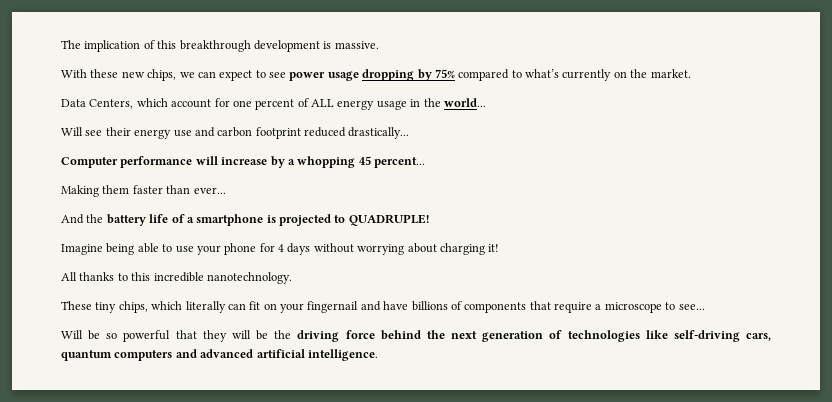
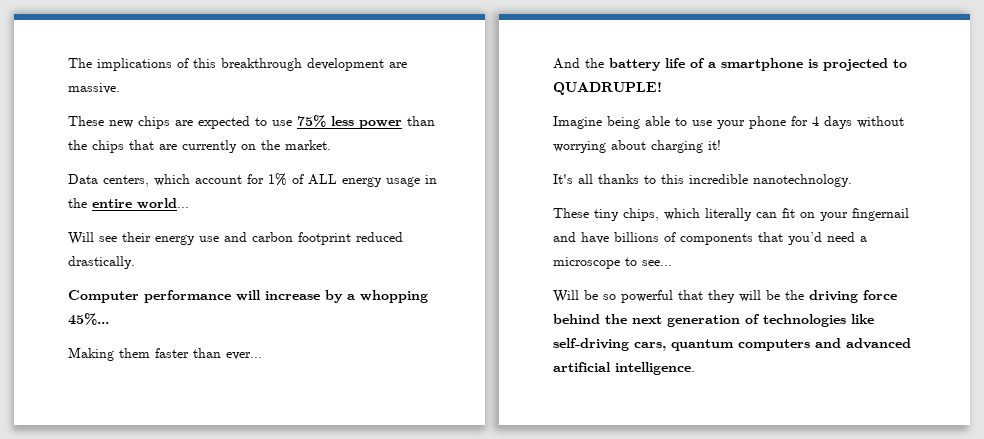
[84,40,141,52] implication -> [97,58,172,71] implications
[323,41,332,49] is -> [389,62,407,68] are
[61,69,559,81] With these new chips, we can expect to see power usage dropping by 75% compared to what’s -> [68,115,435,129] [68,140,177,153] These new chips are expected to use 75% less power than the chips that are
[89,99,134,109] Centers, -> [103,175,149,187] centers,
[232,99,295,110] one percent -> [268,173,287,186] 1%
(441, 102) none -> [92,199,132,208] entire
[348,127,410,139] drastically... -> [68,256,135,269] drastically.
[358,156,425,168] 45 percent... -> [68,313,109,325] 45%...
[61,272,77,281] All -> [553,174,593,184] It's all
[554,302,592,313] require -> [788,232,855,245] you’d need

